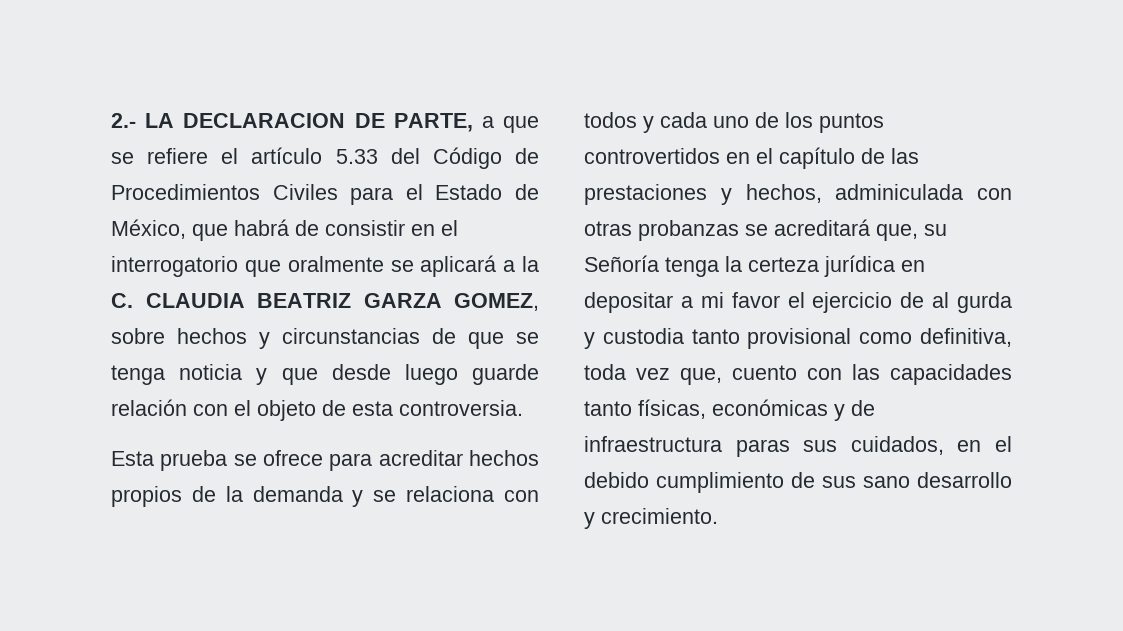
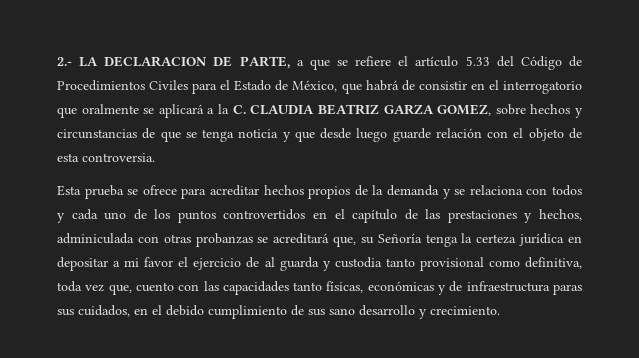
[957,292,1012,313] gurda -> [279,257,319,271] guarda

